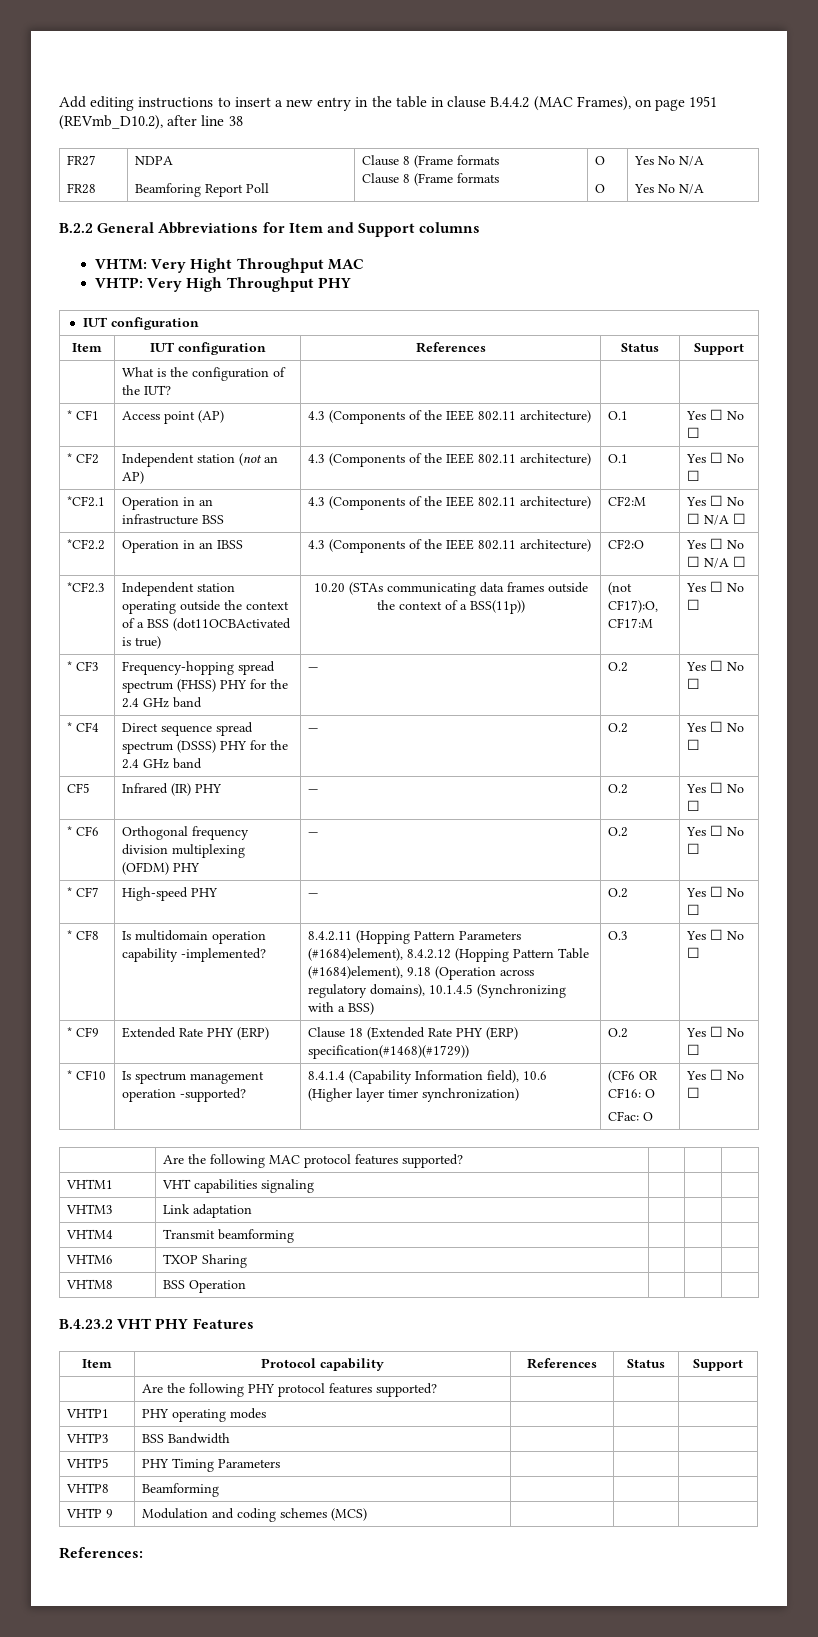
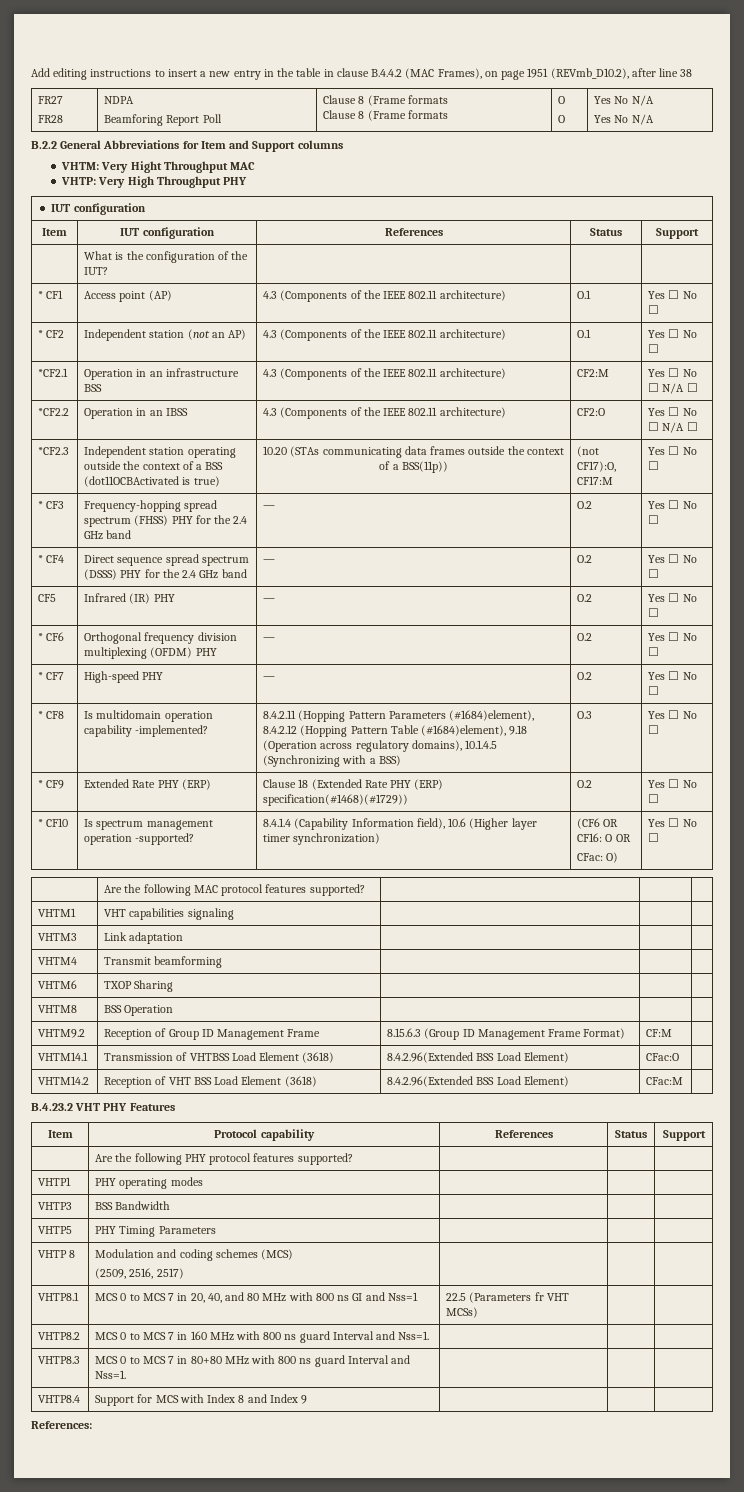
(656, 1093) none -> [615,834,631,842] OR
[643,1112,654,1121] O -> [606,852,619,863] O)
(247, 1286) none -> [38,1029,86,1038] [104,1028,321,1040] [387,1028,626,1040] [646,1029,673,1037] [38,1052,89,1061] [104,1052,335,1063] [387,1052,569,1063] [646,1053,680,1061] [38,1076,90,1085] [104,1076,317,1088] [387,1076,569,1087] [646,1077,684,1085] // VHTM9.2 | Reception of Group ID Management Frame | 8.15.6.3 (Group ID Management Frame Format) | CF:M | // VHTM14.1 | Transmission of VHTBSS Load Element (3618) | 8.4.2.96(Extended BSS Load Element) | CFac:O | // VHTM14.2 | Reception of VHT BSS Load Element (3618) | 8.4.2.96(Extended BSS Load Element) | CFac:M |
[66,1483,110,1493] [142,1483,220,1497] // VHTP8 | Beamforming | | | -> (216, 1230) none
[106,1509,114,1518] 9 -> [69,1250,76,1258] 8
(368, 1514) none -> [95,1268,184,1279] [38,1292,80,1301] [95,1292,418,1303] [446,1292,569,1303] [446,1307,479,1318] [38,1332,81,1340] [95,1331,430,1343] [38,1356,81,1364] [95,1355,411,1367] [95,1370,127,1379] [38,1395,81,1403] [95,1394,308,1406] // (2509, 2516, 2517) | | | // VHTP8.1 | MCS 0 to MCS 7 in 20, 40, and 80 MHz with 800 ns GI and Nss=1 | 22.5 (Parameters fr VHT MCSs) | | // VHTP8.2 | MCS 0 to MCS 7 in 160 MHz with 800 ns guard Interval and Nss=1. | | | // VHTP8.3 | MCS 0 to MCS 7 in 80+80 MHz with 800 ns guard Interval and Nss=1. | | | // VHTP8.4 | Support for MCS with Index 8 and Index 9

